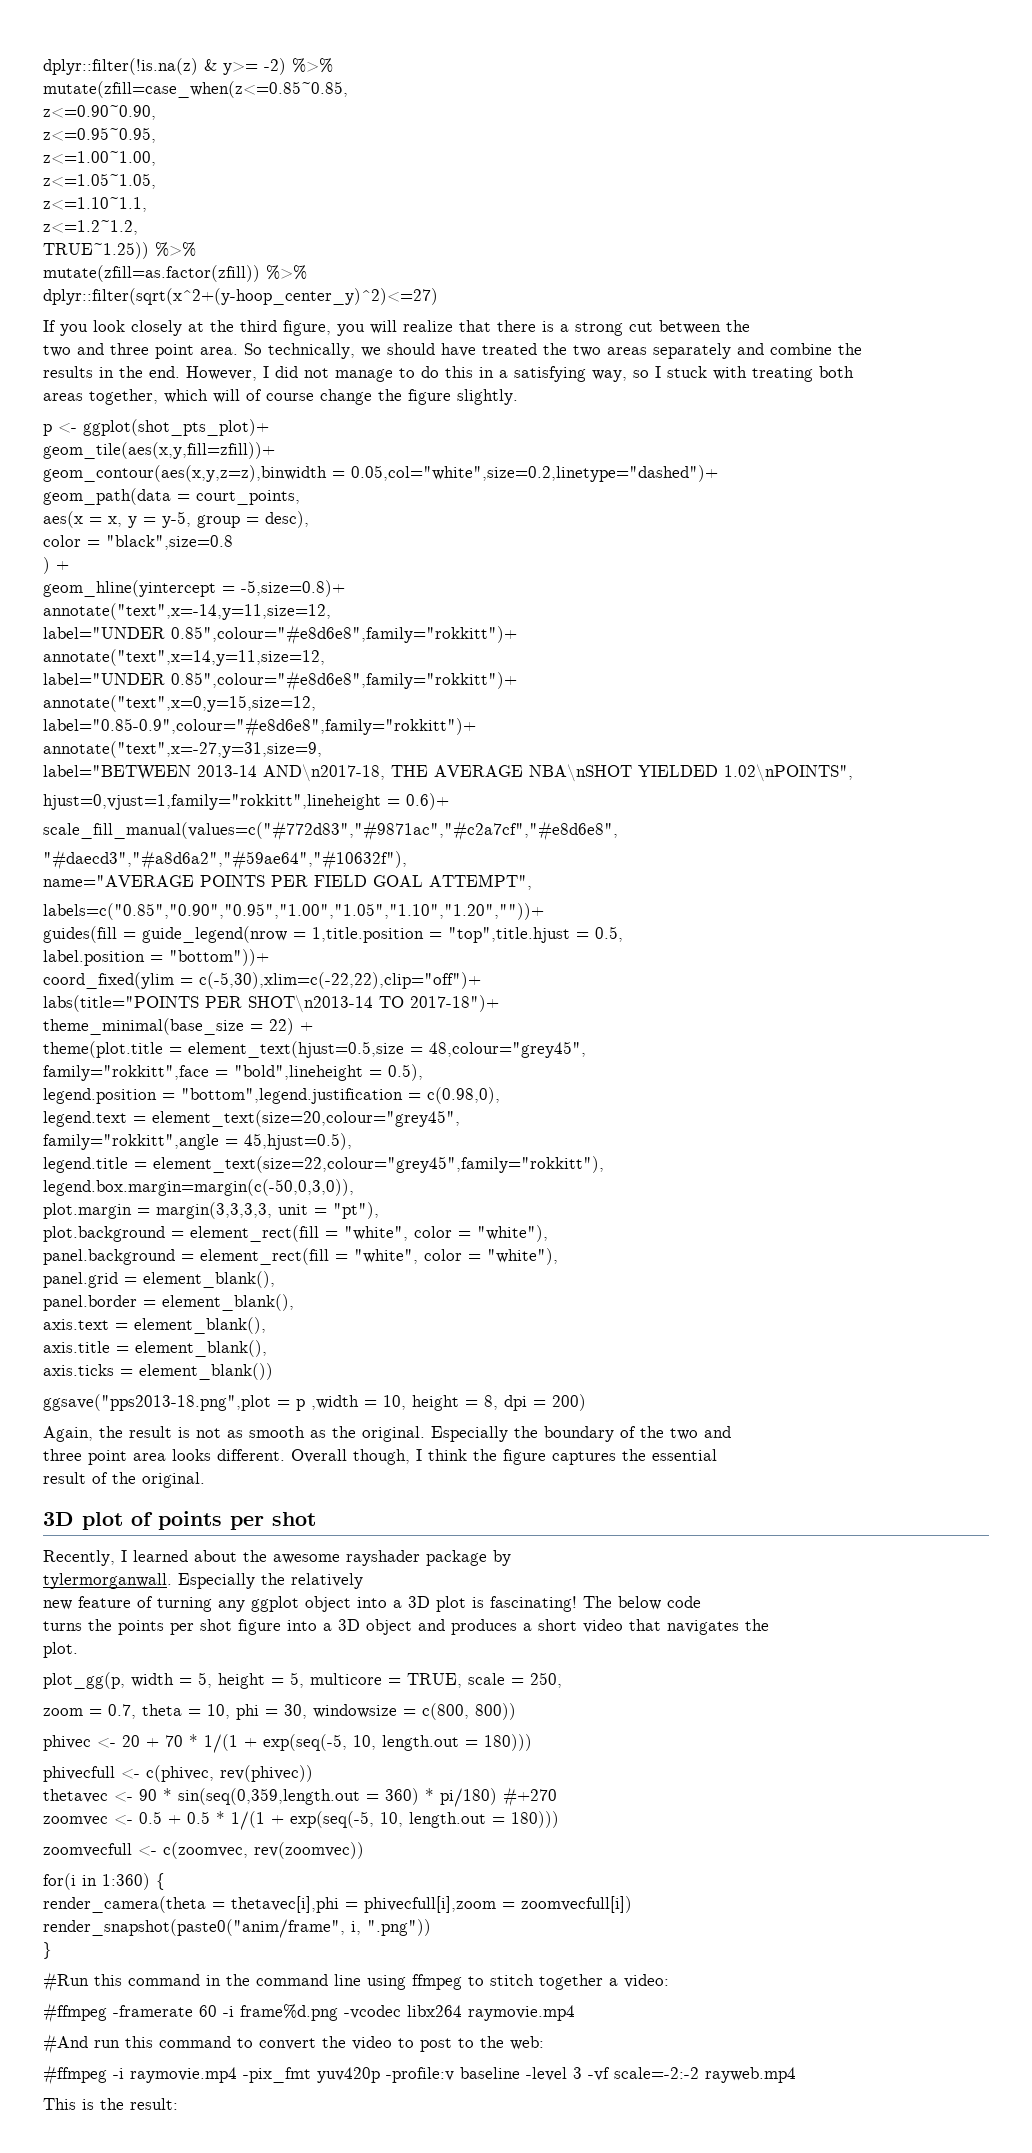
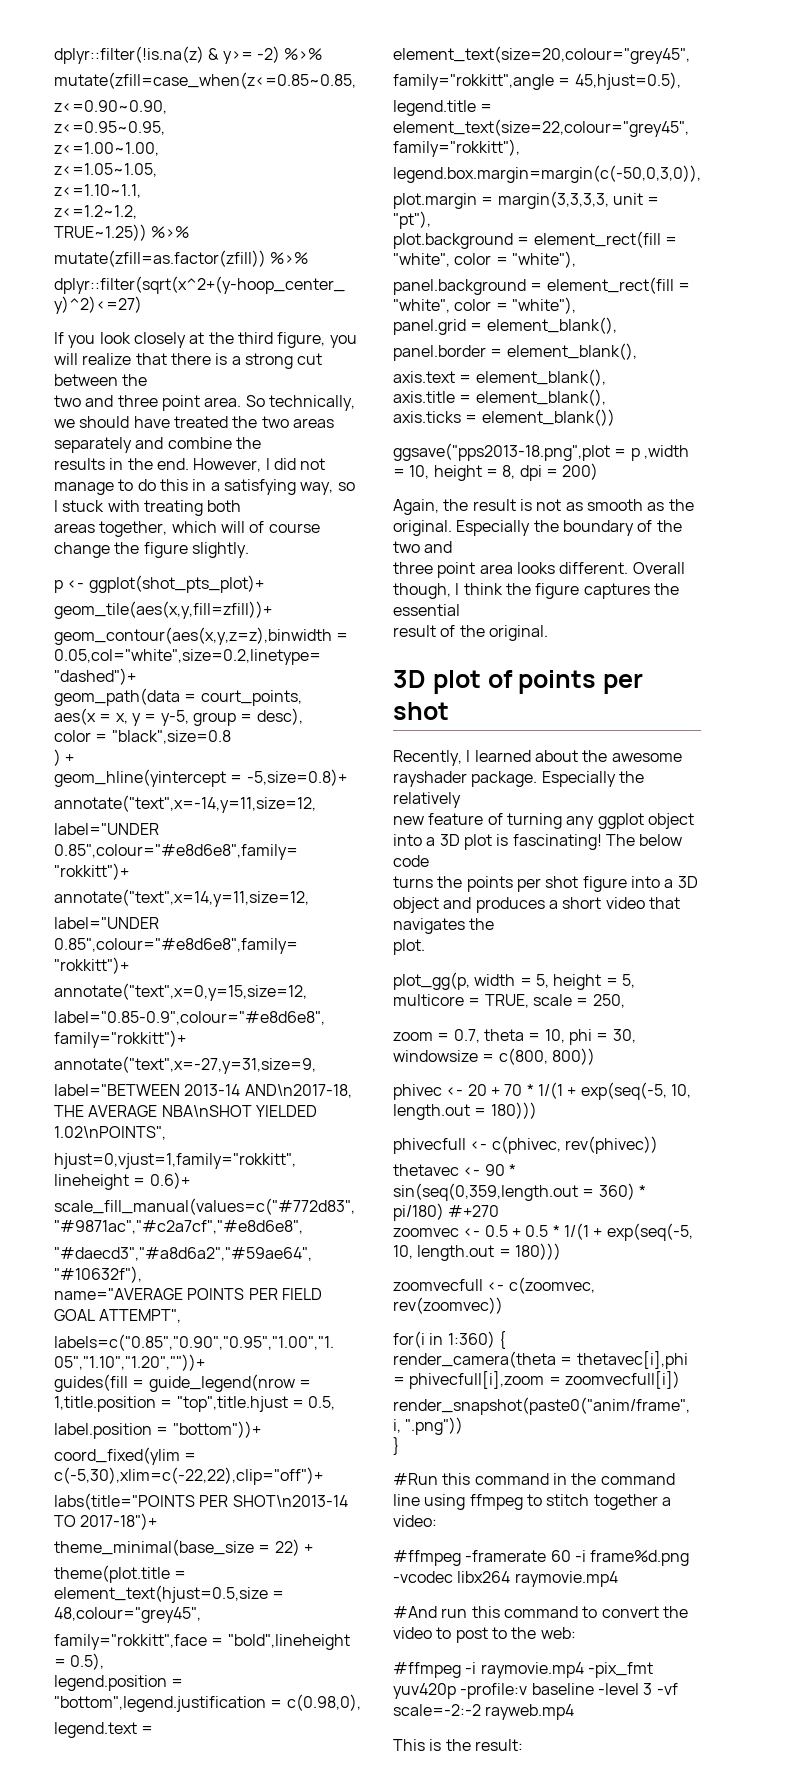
[426,1550,511,1566] [43,1573,172,1589] package by // tylermorganwall. -> [471,771,538,787] package.

